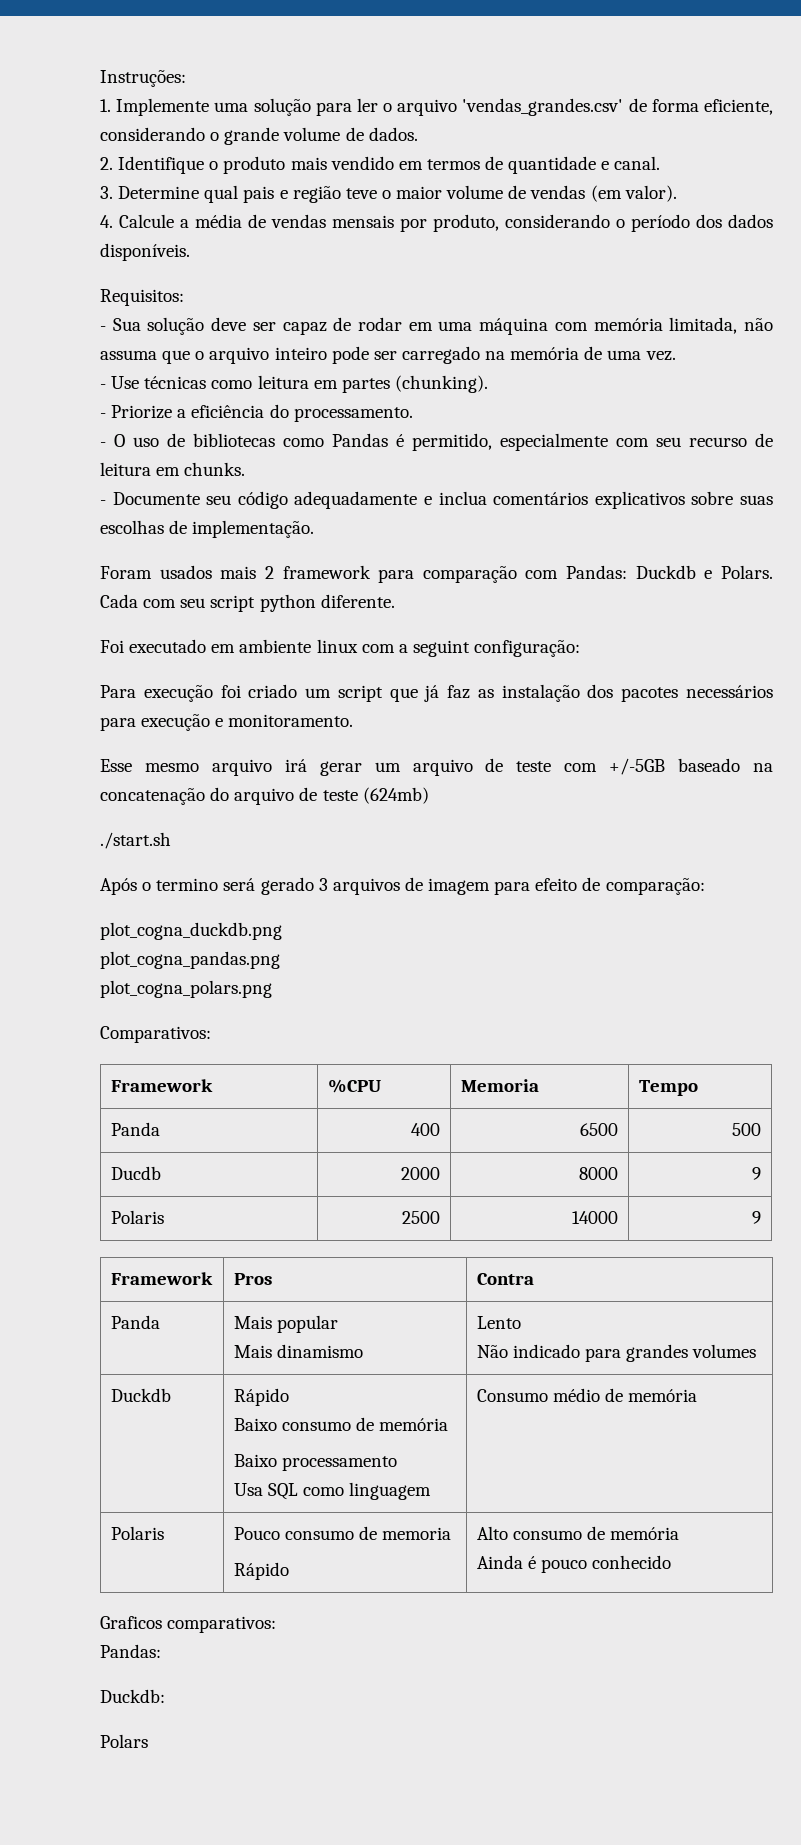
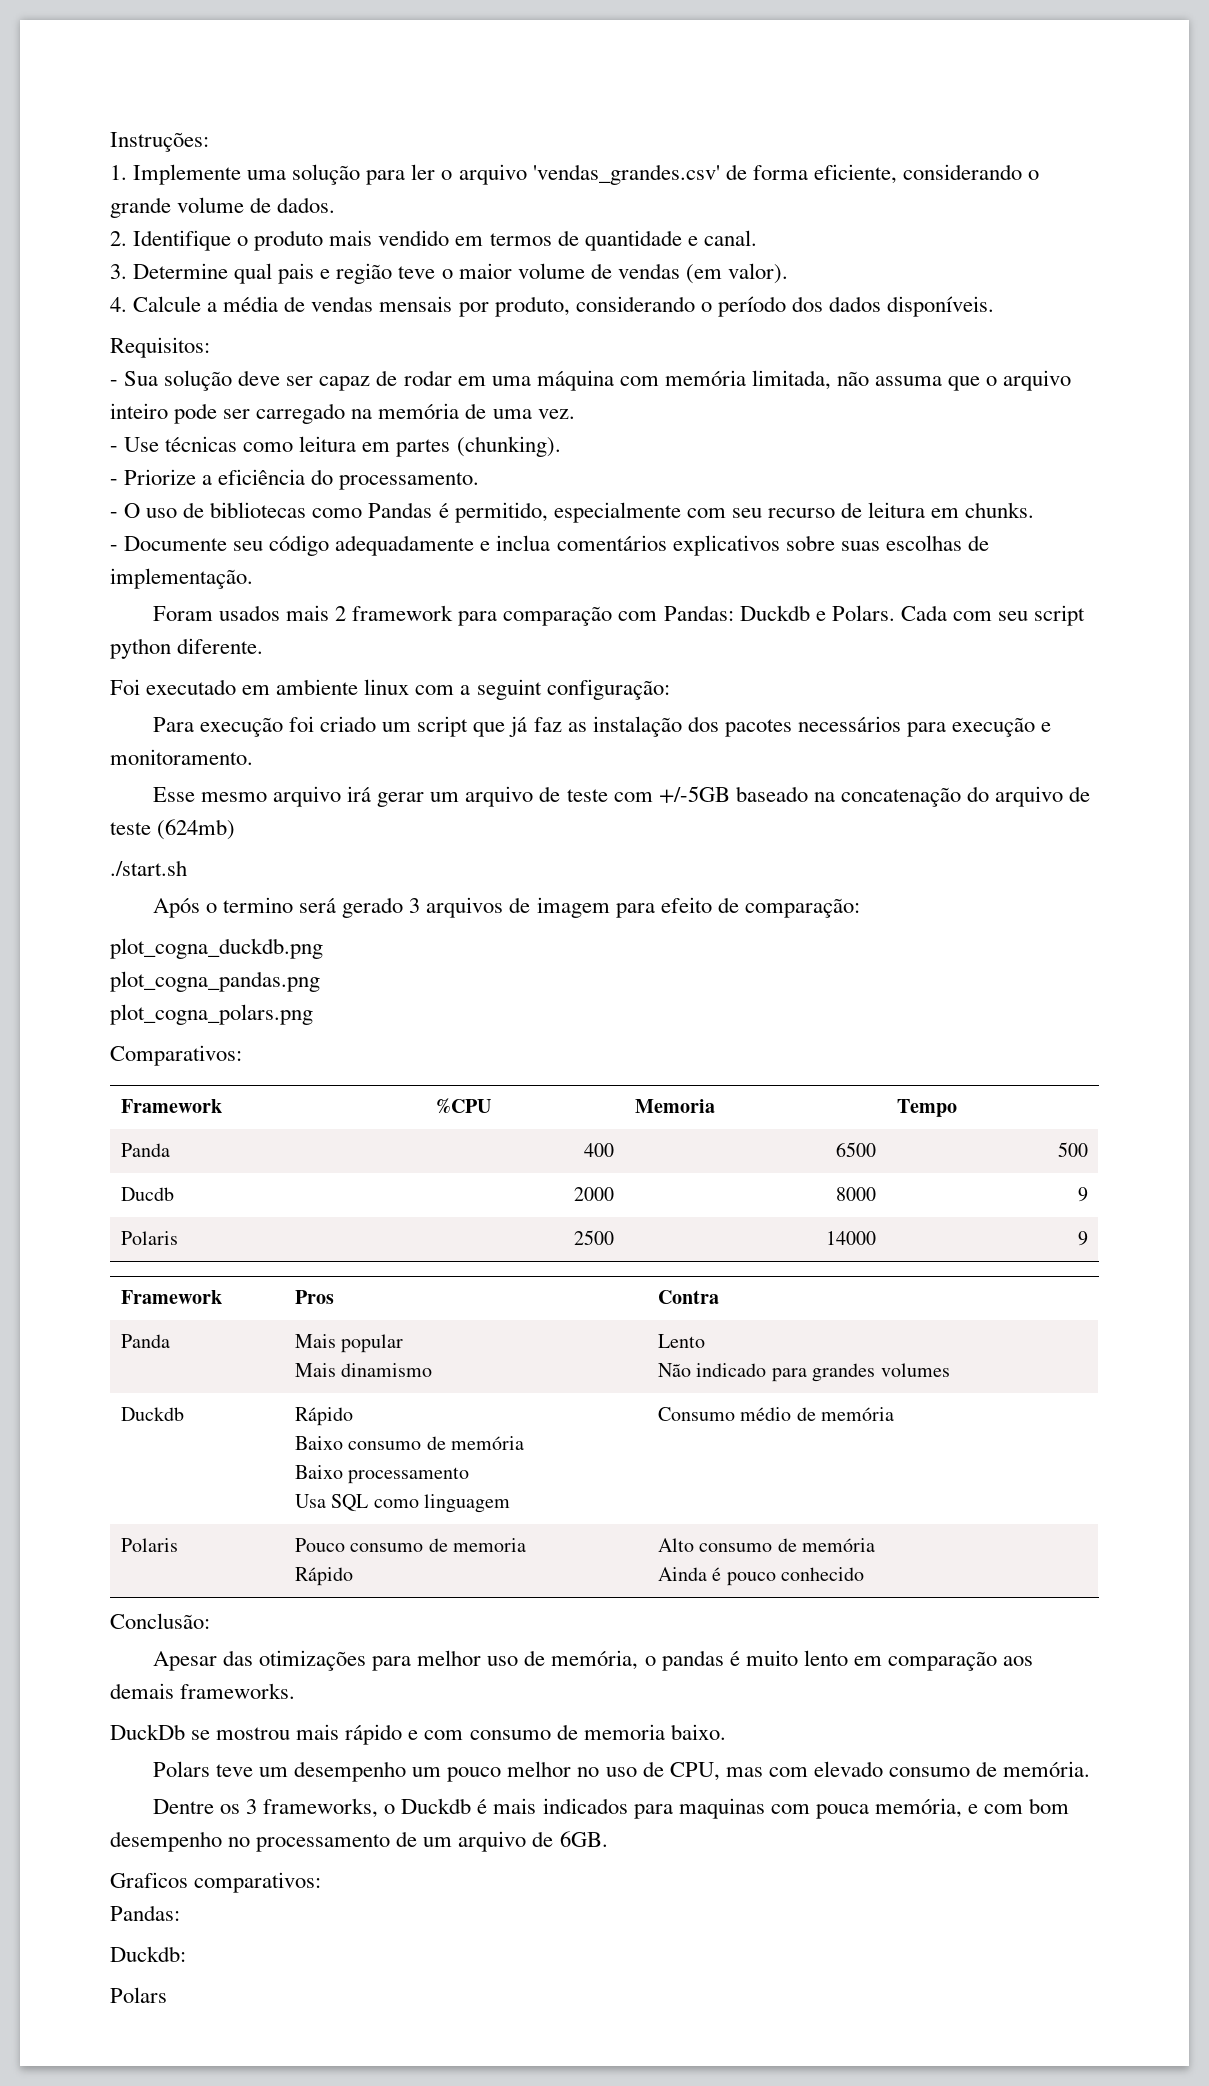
(672, 1562) none -> [110,1613,210,1629] [152,1650,1034,1671] [110,1683,296,1699] [110,1724,726,1745] [152,1761,1091,1782] [152,1798,1070,1819] [110,1831,608,1852] // Conclusão: // Apesar das otimizações para melhor uso de memória, o pandas é muito lento em comparação aos demais frameworks. // DuckDb se mostrou mais rápido e com consumo de memoria baixo. // Polars teve um desempenho um pouco melhor no uso de CPU, mas com elevado consumo de memória. // Dentre os 3 frameworks, o Duckdb é mais indicados para maquinas com pouca memória, e com bom desempenho no processamento de um arquivo de 6GB.

